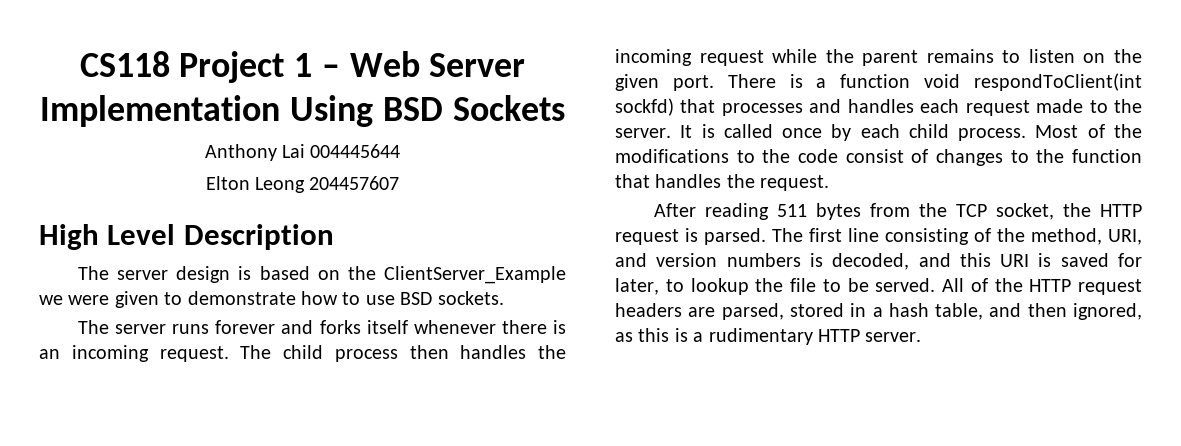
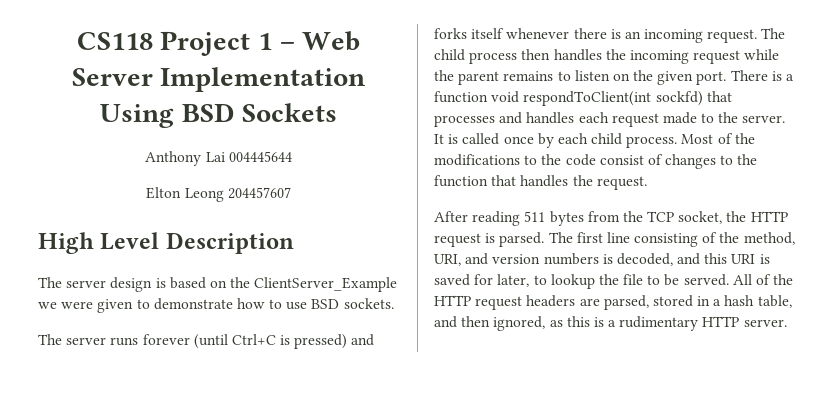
(276, 327) none -> [193,334,348,349] (until Ctrl+C is pressed)

